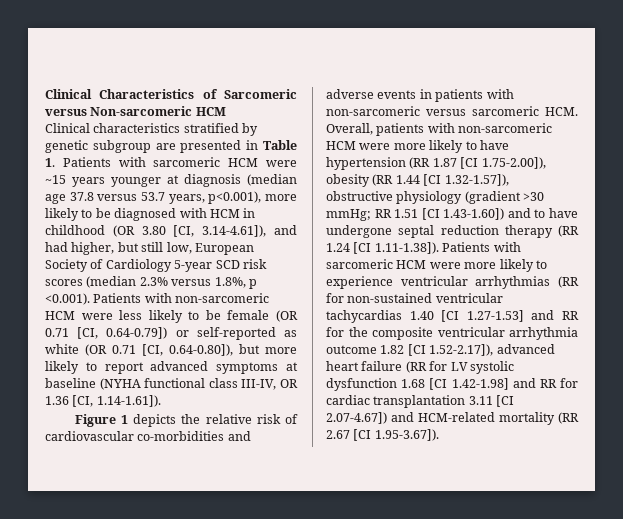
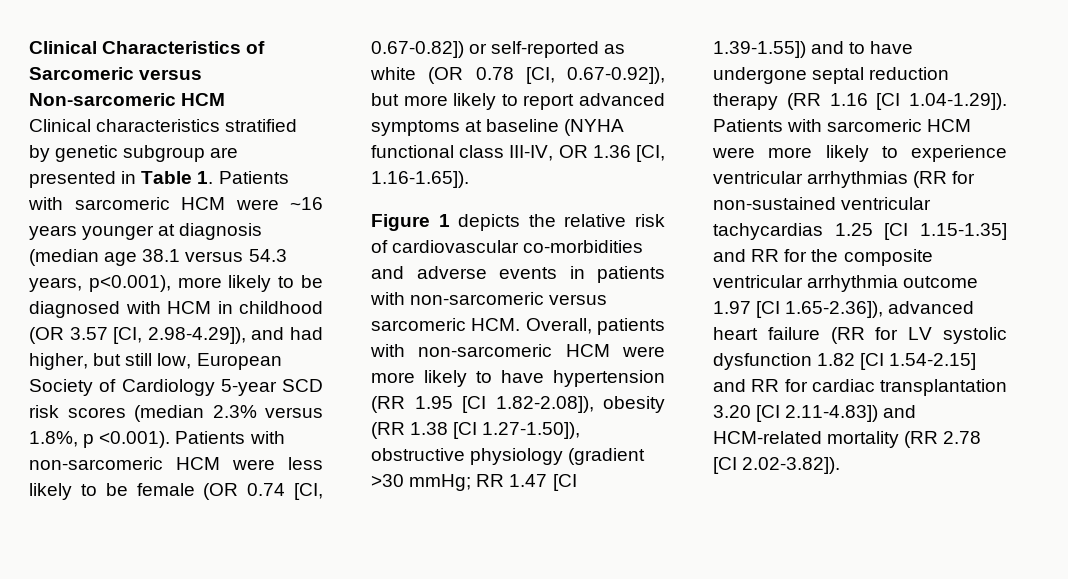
[45,175,66,184] ~15 -> [290,197,323,210] ~16
[69,192,165,201] 37.8 versus 53.7 -> [142,249,287,262] 38.1 versus 54.3
[141,225,267,237] 3.80 [CI, 3.14-4.61]), -> [69,327,246,344] 3.57 [CI, 2.98-4.29]),
[45,327,168,339] 0.71 [CI, 0.64-0.79]) -> [247,483,323,500] [371,41,464,58] 0.74 [CI, 0.67-0.82])
[112,344,233,356] 0.71 [CI, 0.64-0.80]), -> [475,67,665,84] 0.78 [CI, 0.67-0.92]),
[96,395,161,407] 1.14-1.61]). -> [371,171,469,188] 1.16-1.65]).
[432,157,546,169] [326,174,509,187] 1.87 [CI 1.75-2.00]), obesity (RR 1.44 [CI 1.32-1.57]), -> [414,396,665,413] [371,422,581,439] 1.95 [CI 1.82-2.08]), obesity (RR 1.38 [CI 1.27-1.50]),
[394,208,505,220] 1.51 [CI 1.43-1.60]) -> [509,474,577,491] [713,41,806,58] 1.47 [CI 1.39-1.55])
[326,242,439,254] 1.24 [CI 1.11-1.38]). -> [829,93,1007,110] 1.16 [CI 1.04-1.29]).
[409,310,524,322] 1.40 [CI 1.27-1.53] -> [834,223,1007,240] 1.25 [CI 1.15-1.35]
[380,344,494,356] 1.82 [CI 1.52-2.17]), -> [713,301,884,318] 1.97 [CI 1.65-2.36]),
[401,378,509,390] 1.68 [CI 1.42-1.98] -> [817,353,977,370] 1.82 [CI 1.54-2.15]
[468,395,515,407] [326,412,387,424] 3.11 [CI 2.07-4.67]) -> [713,405,879,422] 3.20 [CI 2.11-4.83])
[326,429,439,441] 2.67 [CI 1.95-3.67]). -> [943,431,982,444] [713,457,841,474] 2.78 [CI 2.02-3.82]).

